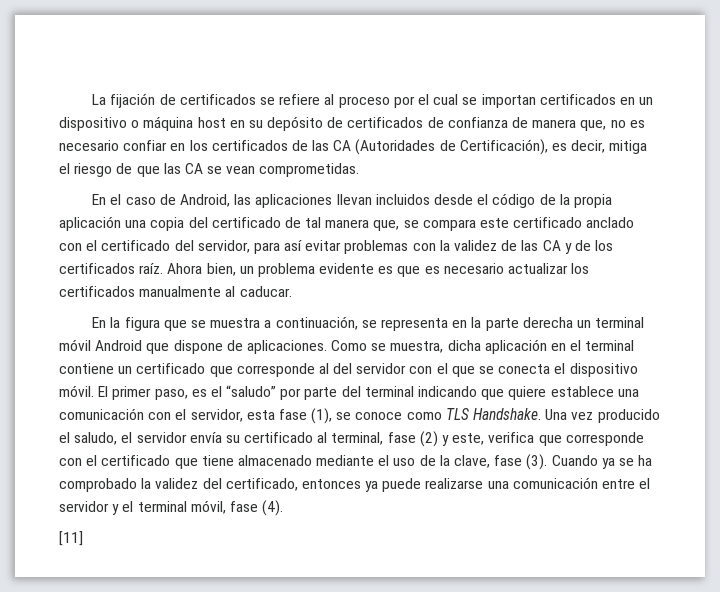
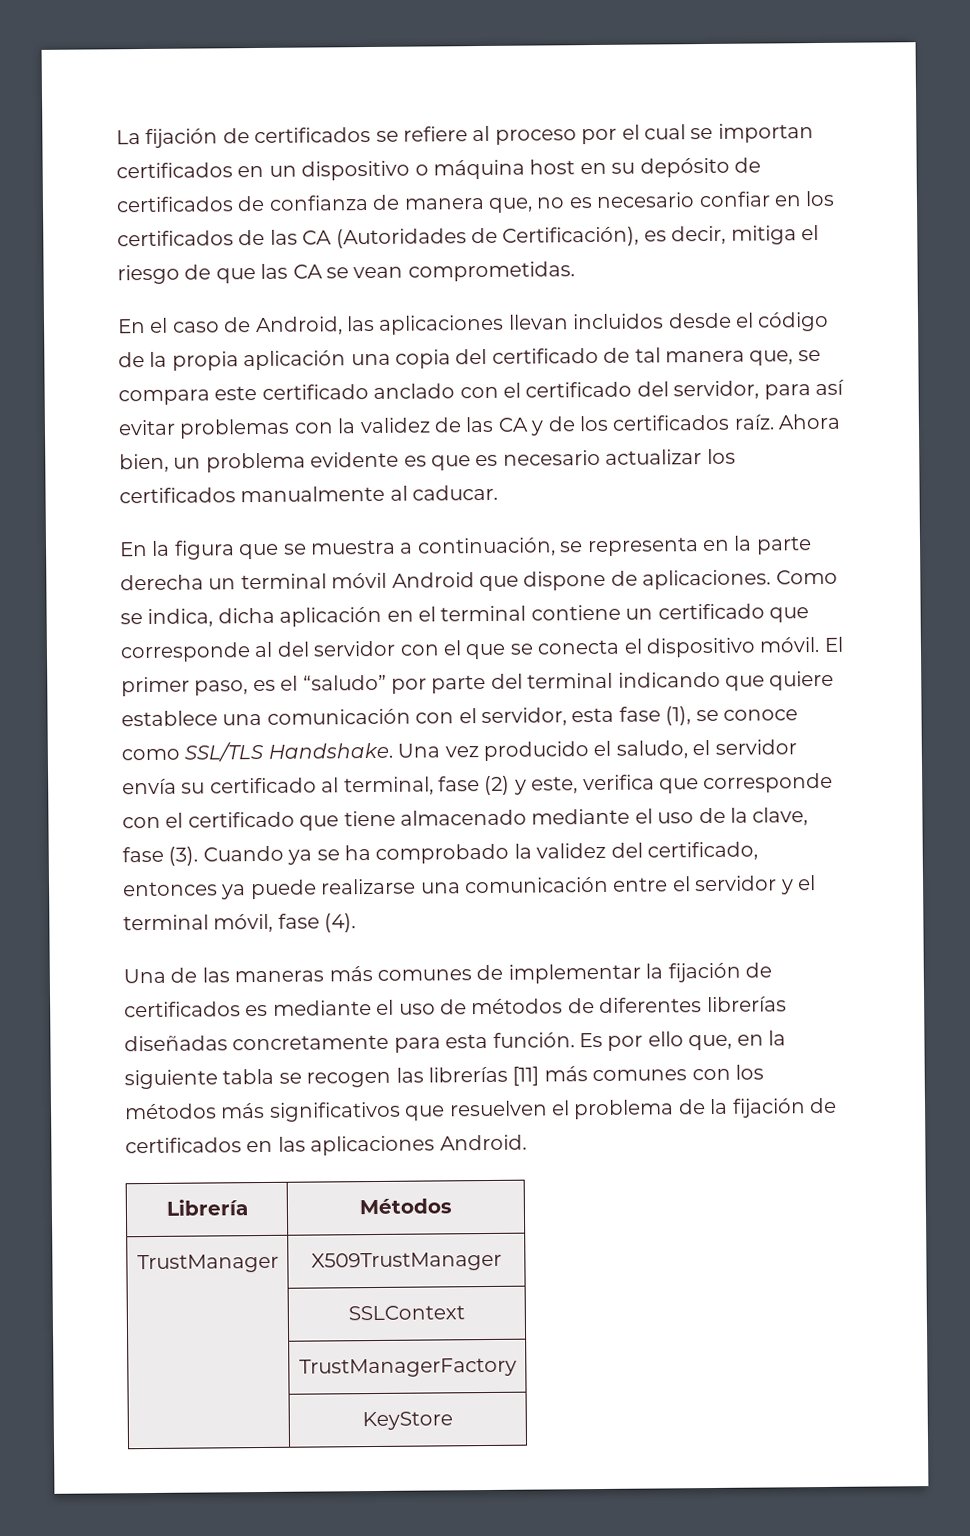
[390,341,444,353] muestra, -> [147,608,214,627] indica,
[445,408,469,420] TLS -> [184,741,265,762] SSL/TLS
[59,531,83,546] [11] -> [123,962,772,984] [124,996,787,1018] [124,1030,786,1053] [124,1064,764,1090] [124,1097,837,1122] [125,1134,527,1156] [165,1199,248,1216] [359,1198,452,1215] [136,1253,279,1274] [311,1251,502,1272] [348,1305,465,1321] [298,1357,517,1378] [362,1411,453,1431] Una de las maneras más comunes de implementar la fijación de certificados es mediante el uso de métodos de diferentes librerías diseñadas concretamente para esta función. Es por ello que, en la siguiente tabla se recogen las librerías [11] más comunes con los métodos más significativos que resuelven el problema de la fijación de certificados en las aplicaciones Android. // Librería | Métodos // TrustManager | X509TrustManager // | SSLContext // | TrustManagerFactory // | KeyStore

